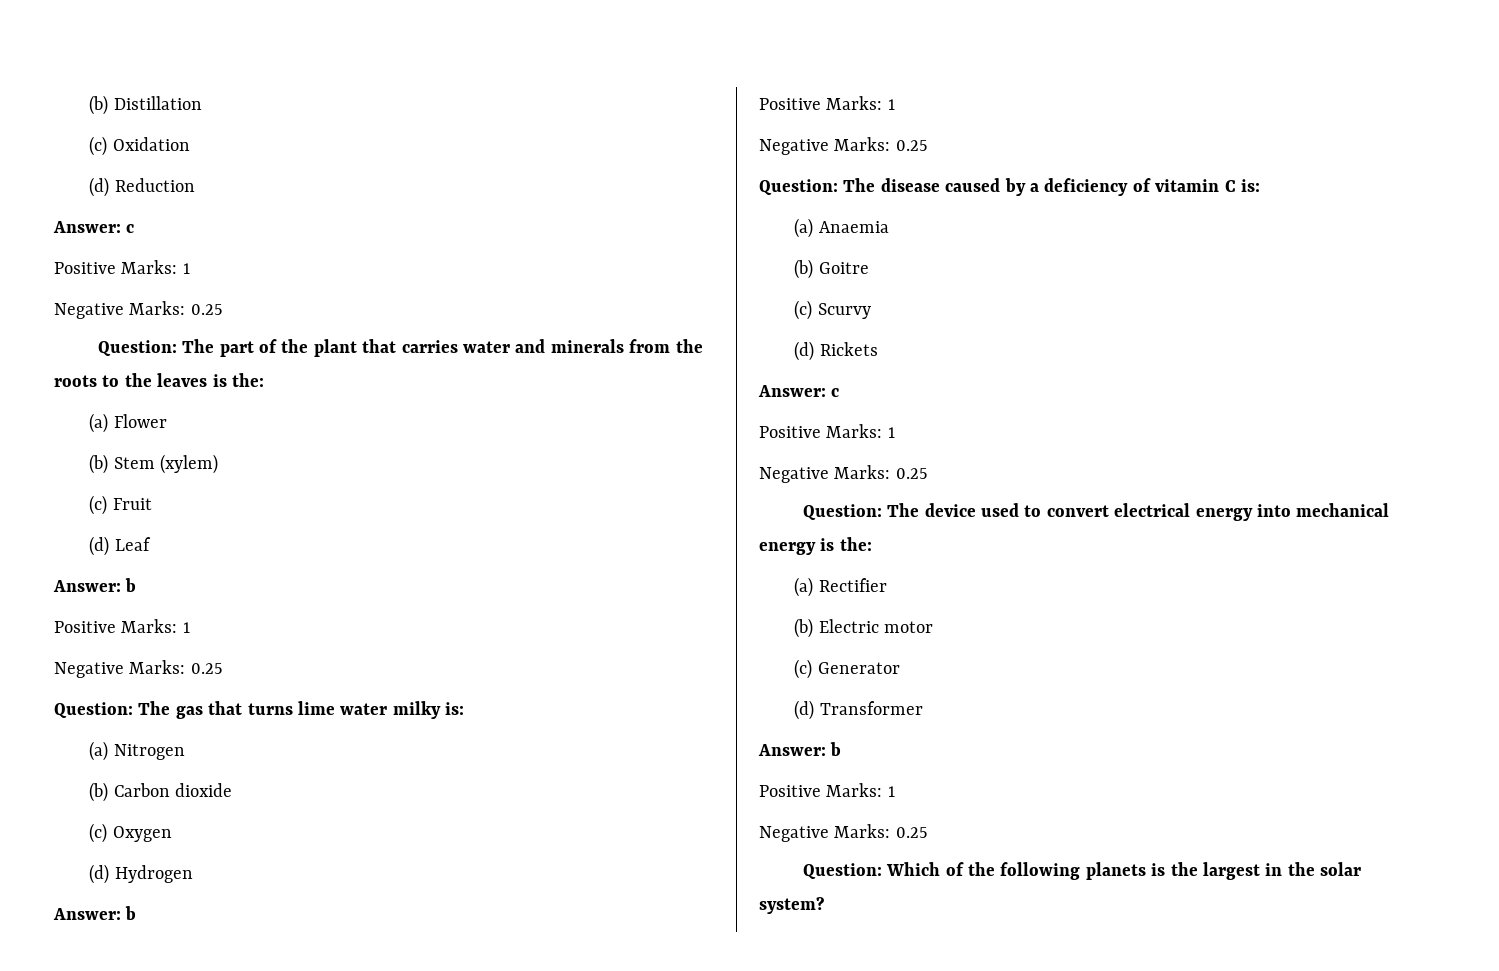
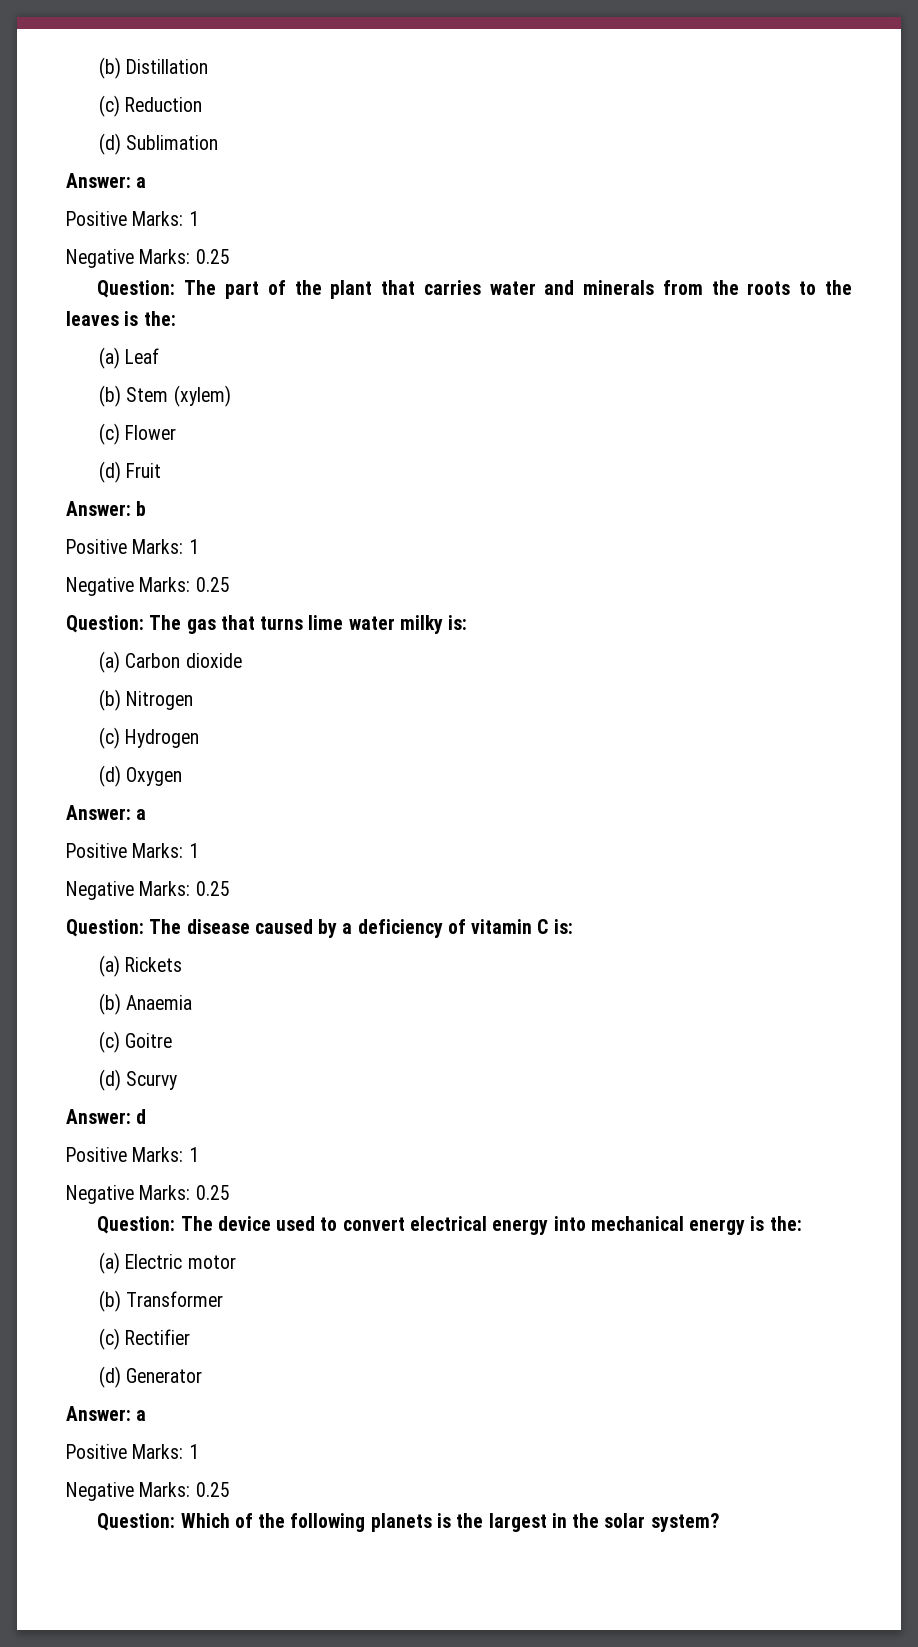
[112,137,190,151] [89,177,195,197] [53,221,135,233] Oxidation // (d) Reduction // Answer: c -> [125,97,203,112] [99,133,219,155] [66,173,147,188] Reduction // (d) Sublimation // Answer: a
[113,414,167,428] Flower -> [125,348,160,364] Leaf
[112,498,152,510] [89,536,151,556] Fruit // (d) Leaf -> [125,425,177,440] [99,461,162,483] Flower // (d) Fruit
[113,744,185,760] [89,782,109,802] Nitrogen // (b) -> (121, 662) none
[89,823,108,843] // (c) -> [99,689,194,711] [99,727,200,749] [99,765,122,787] // (b) Nitrogen // (c) Hydrogen // (d)
[89,864,193,884] [53,906,137,920] // (d) Hydrogen // Answer: b -> [66,805,147,820] // Answer: a
(814, 228) none -> [125,957,183,972] [99,993,122,1015] Rickets // (b)
[794,259,814,279] (b) -> [99,1031,121,1053] (c)
[794,300,813,320] (c) -> [99,1069,122,1091] (d)
[794,341,878,361] [758,385,840,397] // (d) Rickets // Answer: c -> [66,1109,147,1124] // Answer: d
[818,578,887,592] [794,618,814,638] Rectifier // (b) -> (121, 1263) none
[794,659,813,679] // (c) -> [99,1290,224,1312] [99,1328,191,1350] [99,1366,122,1388] // (b) Transformer // (c) Rectifier // (d)
[794,700,923,720] [758,742,842,756] // (d) Transformer // Answer: b -> [66,1406,147,1421] // Answer: a

